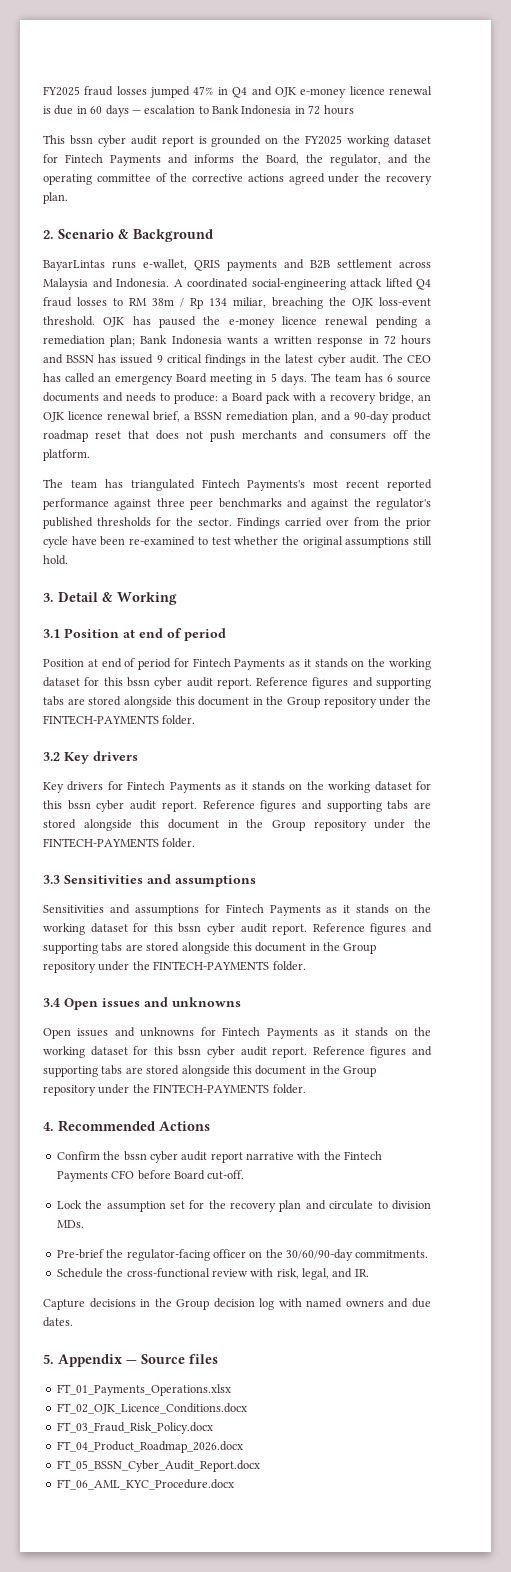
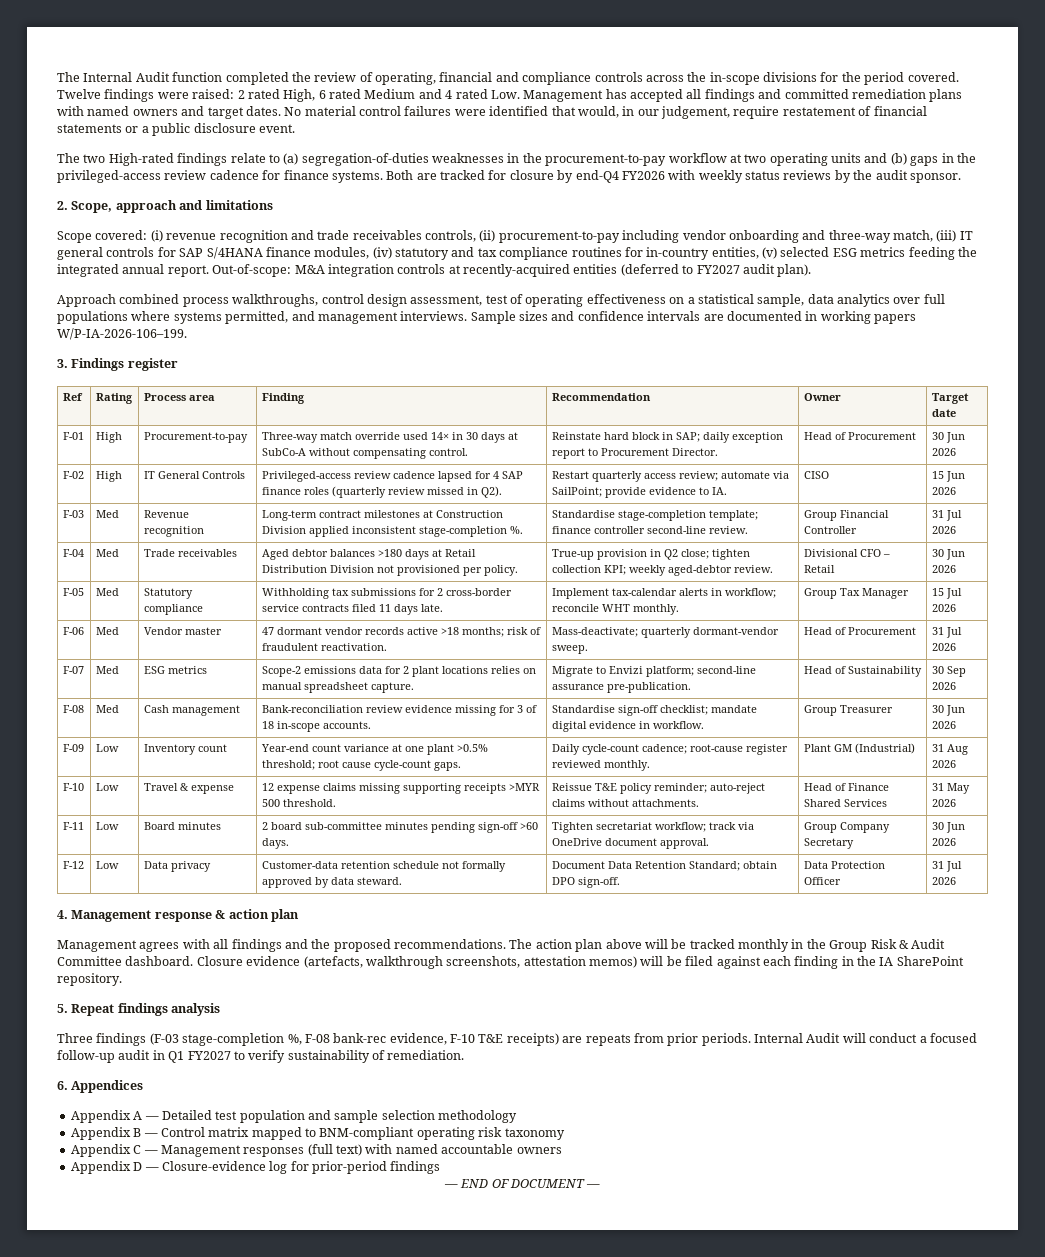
[43,86,433,98] [43,105,354,117] [43,135,432,147] [43,154,432,166] [43,173,432,185] [43,192,68,204] [43,229,213,242] [43,259,431,271] [43,278,431,290] [43,297,431,309] [43,316,431,328] [43,335,431,347] [43,354,431,366] [43,373,431,385] [43,392,431,404] [43,411,431,423] [43,430,431,442] [43,449,90,461] [43,479,432,491] [43,498,431,510] [43,517,431,529] [43,536,432,548] [43,555,68,565] [43,592,177,605] [43,628,226,641] [43,658,432,670] [43,677,432,689] [43,696,431,708] [43,715,196,725] [43,751,138,764] [43,781,432,793] [43,800,431,812] [43,819,432,831] [43,838,196,848] [43,874,256,887] [43,904,431,916] [43,923,432,935] [43,942,377,954] [43,961,306,973] [43,997,241,1010] [43,1027,431,1039] [43,1046,432,1058] [43,1065,377,1077] [43,1084,306,1096] [43,1120,210,1132] [56,1151,383,1163] [56,1170,245,1182] [56,1200,431,1212] [56,1220,84,1228] [56,1249,429,1261] [56,1268,369,1280] [43,1298,275,1310] FY2025 fraud losses jumped 47% in Q4 and OJK e-money licence renewal is due in 60 days — escalation to Bank Indonesia in 72 hours // This bssn cyber audit report is grounded on the FY2025 working dataset for Fintech Payments and informs the Board, the regulator, and the operating committee of the corrective actions agreed under the recovery plan. // 2. Scenario & Background // BayarLintas runs e-wallet, QRIS payments and B2B settlement across Malaysia and Indonesia. A coordinated social-engineering attack lifted Q4 fraud losses to RM 38m / Rp 134 miliar, breaching the OJK loss-event threshold. OJK has paused the e-money licence renewal pending a remediation plan; Bank Indonesia wants a written response in 72 hours and BSSN has issued 9 critical findings in the latest cyber audit. The CEO has called an emergency Board meeting in 5 days. The team has 6 source documents and needs to produce: a Board pack with a recovery bridge, an OJK licence renewal brief, a BSSN remediation plan, and a 90-day product roadmap reset that does not push merchants and consumers off the platform. // The team has triangulated Fintech Payments's most recent reported performance against three peer benchmarks and against the regulator's published thresholds for the sector. Findings carried over from the prior cycle have been re-examined to test whether the original assumptions still hold. // 3. Detail & Working // 3.1 Position at end of period // Position at end of period for Fintech Payments as it stands on the working dataset for this bssn cyber audit report. Reference figures and supporting tabs are stored alongside this document in the Group repository under the FINTECH-PAYMENTS folder. // 3.2 Key drivers // Key drivers for Fintech Payments as it stands on the working dataset for this bssn cyber audit report. Reference figures and supporting tabs are stored alongside this document in the Group repository under the FINTECH-PAYMENTS folder. // 3.3 Sensitivities and assumptions // Sensitivities and assumptions for Fintech Payments as it stands on the working dataset for this bssn cyber audit report. Reference figures and supporting tabs are stored alongside this document in the Group repository under the FINTECH-PAYMENTS folder. // 3.4 Open issues and unknowns // Open issues and unknowns for Fintech Payments as it stands on the working dataset for this bssn cyber audit report. Reference figures and supporting tabs are stored alongside this document in the Group repository under the FINTECH-PAYMENTS folder. // 4. Recommended Actions // Confirm the bssn cyber audit report narrative with the Fintech Payments CFO before Board cut-off. // Lock the assumption set for the recovery plan and circulate to division MDs. // Pre-brief the regulator-facing officer on the 30/60/90-day commitments. // Schedule the cross-functional review with risk, legal, and IR. // Capture decisions in the Group decision log -> [57,72,959,85] [57,89,963,102] The Internal Audit function completed the review of operating, financial and compliance controls across the in-scope divisions for the period covered. Twelve findings were raised: 2 rated High, 6 rated Medium and 4 rated Low. Management has accepted all findings and committed remediation plans
[412,1298,431,1308] due -> [207,107,244,119] target
[43,1354,218,1367] [56,1384,231,1396] [56,1403,247,1414] [56,1422,213,1434] [56,1441,243,1453] [56,1460,260,1472] [56,1479,234,1490] // 5. Appendix — Source files // FT_01_Payments_Operations.xlsx // FT_02_OJK_Licence_Conditions.docx // FT_03_Fraud_Risk_Policy.docx // FT_04_Product_Roadmap_2026.docx // FT_05_BSSN_Cyber_Audit_Report.docx // FT_06_AML_KYC_Procedure.docx -> [284,106,927,119] [57,123,295,136] [57,153,976,166] [57,170,961,183] [57,200,273,213] [57,230,973,243] [57,247,977,260] [57,264,812,277] [57,294,945,307] [57,311,916,324] [57,328,187,340] [57,358,178,371] [62,393,83,401] [95,393,133,404] [143,393,215,401] [261,393,305,404] [551,393,651,401] [803,393,841,401] [931,393,969,404] [931,409,956,417] [62,432,84,440] [95,432,122,443] [143,432,248,443] [261,432,518,443] [261,448,468,459] [551,432,783,443] [551,448,718,459] [803,432,916,440] [931,432,965,443] [931,448,956,456] [62,471,84,479] [95,471,122,482] [143,471,245,479] [261,471,523,482] [261,486,502,498] [551,471,789,482] [551,487,727,498] [803,471,829,479] [931,471,965,482] [931,487,956,495] [62,510,84,518] [95,510,119,518] [143,510,189,518] [143,526,204,537] [261,510,503,521] [261,526,523,537] [551,510,758,521] [551,526,748,534] [803,510,889,521] [803,526,857,534] [931,510,962,521] [931,526,956,534] [62,549,84,557] [95,549,119,557] [143,549,237,557] [261,549,476,560] [261,565,518,576] [551,549,750,560] [551,565,773,576] [803,549,890,557] [803,565,835,573] [931,549,965,560] [931,565,956,573] [62,588,84,596] [95,588,119,596] [143,588,193,599] [143,604,203,615] [261,588,512,599] [261,604,443,615] [551,588,776,599] [551,604,679,615] [803,588,909,599] [931,588,962,599] [931,604,956,612] [62,627,84,635] [95,627,119,635] [143,627,222,635] [261,627,541,637] [261,643,387,651] [551,627,779,638] [551,645,588,654] [803,627,916,635] [931,627,962,638] [931,643,956,651] [62,666,84,674] [95,666,119,674] [143,666,207,674] [261,666,536,677] [261,682,414,693] [551,666,756,677] [551,682,691,693] [803,666,922,677] [931,666,966,677] [931,682,956,690] [62,705,84,713] [95,705,119,713] [143,705,240,716] [261,705,537,716] [261,721,371,732] [551,705,757,716] [551,721,704,732] [803,705,893,716] [931,705,965,716] [931,721,956,729] [62,744,84,752] [95,744,119,752] [143,744,227,755] [260,744,488,755] [261,760,461,771] [551,744,788,755] [551,760,650,771] [803,743,915,754] [931,744,968,755] [931,760,956,768] [62,783,84,791] [95,783,119,791] [143,783,234,794] [261,783,540,794] [261,799,336,807] [551,783,765,794] [551,799,699,807] [803,783,889,791] [803,799,887,807] [931,783,970,794] [931,799,956,807] [62,822,84,830] [95,822,119,830] [143,822,221,830] [261,822,538,833] [261,838,289,849] [551,822,754,833] [551,838,709,849] [803,822,890,833] [803,838,854,849] [931,822,965,833] [931,838,956,846] [62,861,84,869] [95,861,119,869] [143,861,211,872] [261,861,506,872] [261,877,402,888] [551,861,777,871] [551,877,620,888] [803,861,885,869] [803,877,841,885] [931,861,962,872] [931,877,956,885] [57,909,299,922] [57,939,946,952] [57,956,964,969] [57,973,122,986] [57,1003,221,1016] [57,1033,977,1046] [57,1050,465,1063] [57,1080,144,1093] [70,1110,518,1123] [70,1127,565,1140] [70,1144,562,1157] [70,1161,441,1174] [443,1179,601,1188] No material control failures were identified that would, in our judgement, require restatement of financial statements or a public disclosure event. // The two High-rated findings relate to (a) segregation-of-duties weaknesses in the procurement-to-pay workflow at two operating units and (b) gaps in the privileged-access review cadence for finance systems. Both are tracked for closure by end-Q4 FY2026 with weekly status reviews by the audit sponsor. // 2. Scope, approach and limitations // Scope covered: (i) revenue recognition and trade receivables controls, (ii) procurement-to-pay including vendor onboarding and three-way match, (iii) IT general controls for SAP S/4HANA finance modules, (iv) statutory and tax compliance routines for in-country entities, (v) selected ESG metrics feeding the integrated annual report. Out-of-scope: M&A integration controls at recently-acquired entities (deferred to FY2027 audit plan). // Approach combined process walkthroughs, control design assessment, test of operating effectiveness on a statistical sample, data analytics over full populations where systems permitted, and management interviews. Sample sizes and confidence intervals are documented in working papers W/P-IA-2026-106–199. // 3. Findings register // Ref | Rating | Process area | Finding | Recommendation | Owner | Target date // F-01 | High | Procurement-to-pay | Three-way match override used 14× in 30 days at SubCo-A without compensating control. | Reinstate hard block in SAP; daily exception report to Procurement Director. | Head of Procurement | 30 Jun 2026 // F-02 | High | IT General Controls | Privileged-access review cadence lapsed for 4 SAP finance roles (quarterly review missed in Q2). | Restart quarterly access review; automate via SailPoint; provide evidence to IA. | CISO | 15 Jun 2026 // F-03 | Med | Revenue recognition | Long-term contract milestones at Construction Division applied inconsistent stage-completion %. | Standardise stage-completion template; finance controller second-line review. | Group Financial Controller | 31 Jul 2026 // F-04 | Med | Trade receivables | Aged debtor balances >180 days at Retail Distribution Division not provisioned per policy. | True-up provision in Q2 close; tighten collection KPI; weekly aged-debtor review. | Divisional CFO – Retail | 30 Jun 2026 // F-05 | Med | Statutory compliance | Withholding tax submissions for 2 cross-border service contracts filed 11 days late. | Implement tax-calendar alerts in workflow; reconcile WHT monthly. | Group Tax Manager | 15 Jul 2026 // F-06 | Med | Vendor master | 47 dormant vendor records active >18 months; risk of fraudulent reactivation. | Mass-deactivate; quarterly dormant-vendor sweep. | Head of Procurement | 31 Jul 2026 // F-07 | Med | ESG metrics | Scope-2 emissions data for 2 plant locations relies on manual spreadsheet capture. | Migrate to Envizi platform; second-line assurance pre-publication. | Head of Sustainability | 30 Sep 2026 // F-08 | Med | Cash management | Bank-reconciliation review evidence missing for 3 of 18 in-scope accounts. | Standardise sign-off checklist; mandate digital evidence in workflow. | Group Treasurer | 30 Jun 2026 // F-09 | Low | Inventory count | Year-end count variance at one plant >0.5% threshold; root cause cycle-count gaps. | Daily cycle-count cadence; root-cause register reviewed monthly. | Plant GM (Industrial) | 31 Aug 2026 // F-10 | Low | Travel & expense | 12 expense claims missing supporting receipts >MYR 500 threshold. | Reissue T&E policy reminder; auto-reject claims without attachments. | Head of Finance Shared Services | 31 May 2026 // F-11 | Low | Board minutes | 2 board sub-committee minutes pending sign-off >60 days. | Tighten secretariat workflow; track via OneDrive document approval. | Group Company Secretary | 30 Jun 2026 // F-12 | Low | Data privacy | Customer-data retention schedule not formally approved by data steward. | Document Data Retention Standard; obtain DPO sign-off. | Data Protection Officer | 31 Jul 2026 // 4. Management response & action plan // Management agrees with all findings and the proposed recommendations. The action plan above will be tracked monthly in the Group Risk & Audit Committee dashboard. Closure evidence (artefacts, walkthrough screenshots, attestation memos) will be filed against each finding in the IA SharePoint repository. // 5. Repeat findings analysis // Three findings (F-03 stage-completion %, F-08 bank-rec evidence, F-10 T&E receipts) are repeats from prior periods. Internal Audit will conduct a focused follow-up audit in Q1 FY2027 to verify sustainability of remediation. // 6. Appendices // Appendix A — Detailed test population and sample selection methodology // Appendix B — Control matrix mapped to BNM-compliant operating risk taxonomy // Appendix C — Management responses (full text) with named accountable owners // Appendix D — Closure-evidence log for prior-period findings // — END OF DOCUMENT —

